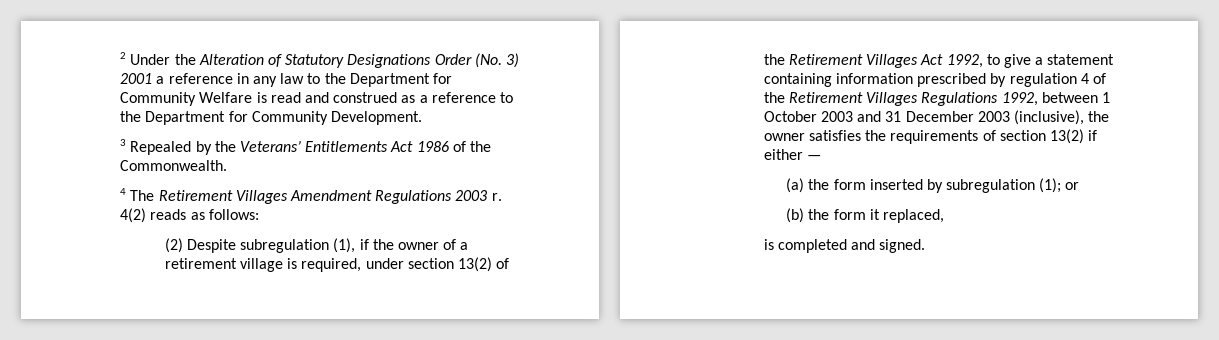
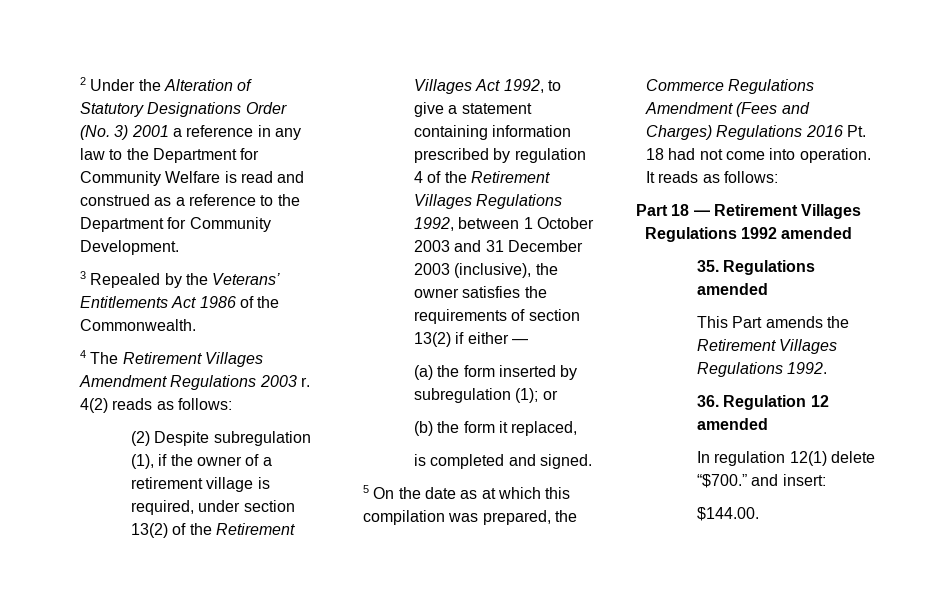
(926, 246) none -> [363,485,571,499] [363,510,578,525] [646,79,815,94] [645,102,810,117] [646,125,867,140] [646,148,871,163] [646,171,779,183] [635,204,862,219] [644,227,853,242] [697,260,816,275] [697,283,769,295] [697,316,850,328] [697,339,838,354] [697,362,828,377] [697,395,829,410] [697,418,769,430] [697,451,876,466] [697,474,826,488] [697,507,760,521] // 5 On the date as at which this compilation was prepared, the Commerce Regulations Amendment (Fees and Charges) Regulations 2016 Pt. 18 had not come into operation. It reads as follows: // Part 18 — Retirement Villages Regulations 1992 amended // 35. Regulations amended // This Part amends the Retirement Villages Regulations 1992. // 36. Regulation 12 amended // In regulation 12(1) delete “$700.” and insert: // $144.00.

